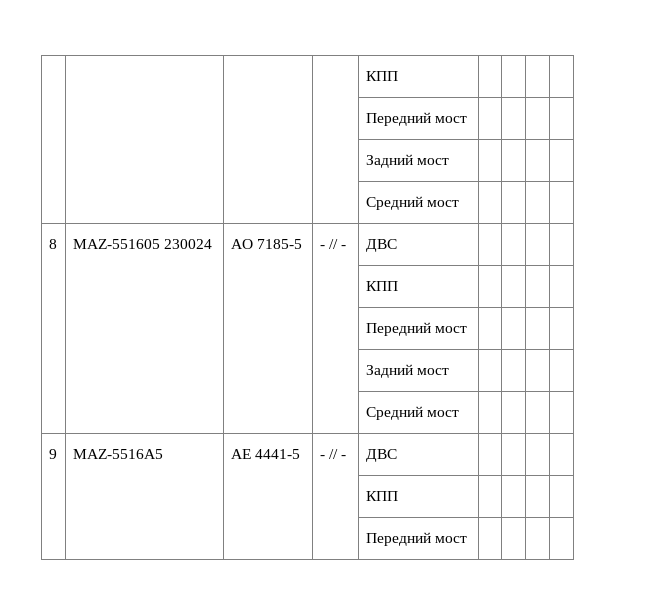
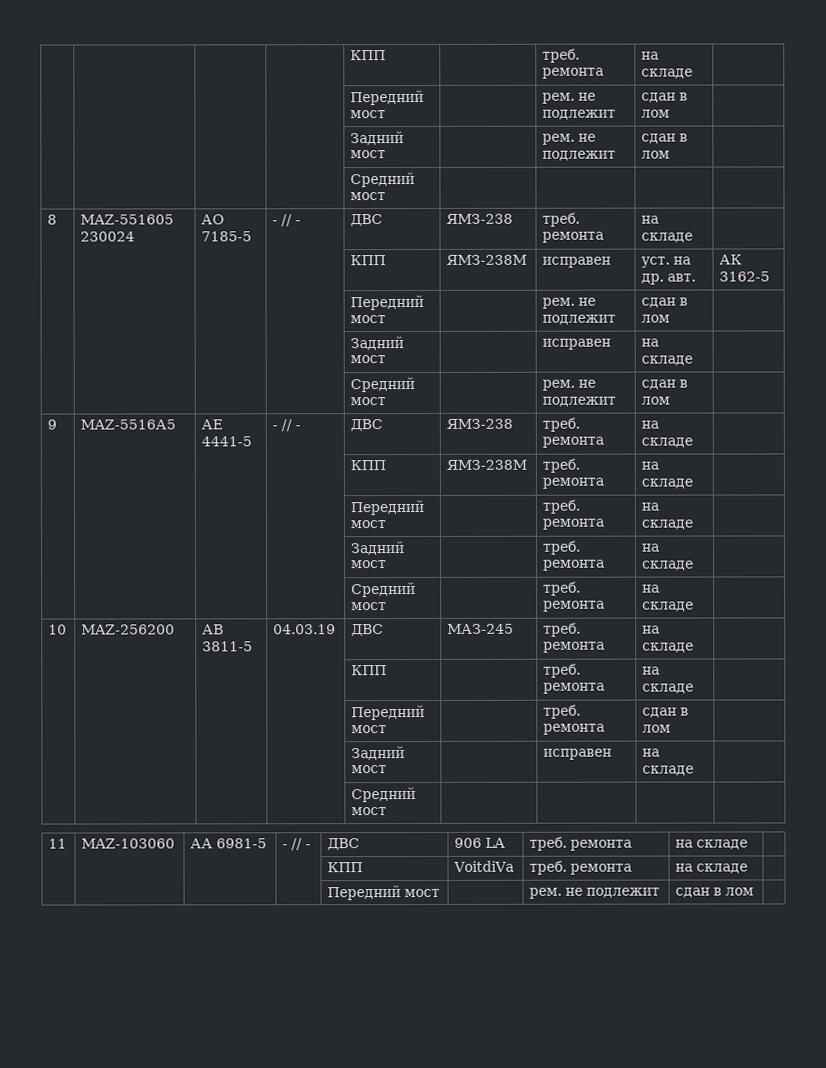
[365,71,398,81] [365,112,468,126] [365,154,450,168] | | | | КПП | | | | // | | | | Передний мост | | | | // | | | | Задний мост | | | -> [350,50,387,61] [542,48,581,63] [542,67,605,79] [641,51,660,60] [641,68,694,79] [350,89,425,106] [350,110,387,119] [542,92,597,104] [542,109,617,120] [641,92,689,103] [641,109,671,118] [350,131,405,146] [350,150,387,159] [542,133,597,145] [542,150,617,161] [641,133,689,144] [641,150,671,159] | | | | КПП | | треб. ремонта | на складе | // | | | | Передний мост | | рем. не подлежит | сдан в лом | // | | | | Задний мост | | рем. не подлежит | сдан в лом
[365,281,398,291] [365,322,468,336] [365,364,450,378] [365,406,460,420] | | | // | | | | КПП | | | | // | | | | Передний мост | | | | // | | | | Задний мост | | | | // | | | | Средний мост | | | -> [446,213,514,224] [542,212,581,227] [542,231,605,243] [641,215,660,224] [641,232,694,243] [350,255,387,266] [446,254,528,265] [542,256,612,268] [641,256,692,268] [641,273,697,285] [719,254,743,265] [719,271,771,282] [350,294,425,311] [350,315,387,324] [542,297,597,309] [542,314,617,325] [641,297,689,308] [641,314,671,323] [350,336,405,351] [350,355,387,364] [542,338,612,350] [641,338,660,347] [641,355,694,366] [350,376,416,393] [350,397,387,406] [542,379,597,391] [542,396,617,407] [641,379,689,390] [641,396,671,405] ЯМЗ-238 | треб. ремонта | на складе | // | | | | КПП | ЯМЗ-238М | исправен | уст. на др. авт. | АК 3162-5 // | | | | Передний мост | | рем. не подлежит | сдан в лом | // | | | | Задний мост | | исправен | на складе | // | | | | Средний мост | | рем. не подлежит | сдан в лом
[365,491,398,501] [365,532,468,546] | | | // | | | | КПП | | | | // | | | | Передний мост | | | -> [446,418,514,429] [542,417,581,432] [542,436,605,448] [641,420,660,429] [641,437,694,448] [350,460,387,471] [446,459,528,470] [542,458,581,473] [542,477,605,489] [641,461,660,470] [641,478,694,489] [350,499,425,516] [350,520,387,529] [542,499,581,514] [542,518,605,530] [641,502,660,511] [641,519,694,530] [351,541,406,556] [351,560,388,569] [543,540,582,555] [543,559,606,571] [642,543,661,552] [642,560,695,571] [351,581,417,598] [351,602,388,611] [543,581,582,596] [543,600,606,612] [642,584,661,593] [642,601,695,612] [48,624,68,635] [81,624,176,635] [202,624,225,635] [202,641,254,652] [273,624,337,635] [351,624,385,637] [447,623,515,634] [543,622,582,637] [543,641,606,653] [642,625,661,634] [642,642,695,653] [351,665,388,676] [543,663,582,678] [543,682,606,694] [642,666,661,675] [642,683,695,694] [351,704,426,721] [351,725,388,734] [543,704,582,719] [543,723,606,735] [642,707,690,718] [642,724,672,733] [351,746,406,761] [351,765,388,774] [543,748,613,760] [642,748,661,757] [642,765,695,776] [351,786,417,803] [351,807,388,816] [48,838,68,849] [81,838,176,849] [190,838,268,849] [282,838,312,851] [327,838,361,851] [454,837,507,848] [529,836,633,851] [675,839,749,850] [327,862,364,873] [453,860,515,872] [529,860,633,875] [675,863,749,874] [327,885,441,901] [529,887,661,899] [675,887,755,898] ЯМЗ-238 | треб. ремонта | на складе | // | | | | КПП | ЯМЗ-238М | треб. ремонта | на складе | // | | | | Передний мост | | треб. ремонта | на складе | // | | | | Задний мост | | треб. ремонта | на складе | // | | | | Средний мост | | треб. ремонта | на складе | // 10 | MAZ-256200 | АВ 3811-5 | 04.03.19 | ДВС | МАЗ-245 | треб. ремонта | на складе | // | | | | КПП | | треб. ремонта | на складе | // | | | | Передний мост | | треб. ремонта | сдан в лом | // | | | | Задний мост | | исправен | на складе | // | | | | Средний мост | | | | // 11 | MAZ-103060 | АА 6981-5 | - // - | ДВС | 906 LA | треб. ремонта | на складе | // | | | | КПП | VoitdiVa | треб. ремонта | на складе | // | | | | Передний мост | | рем. не подлежит | сдан в лом

